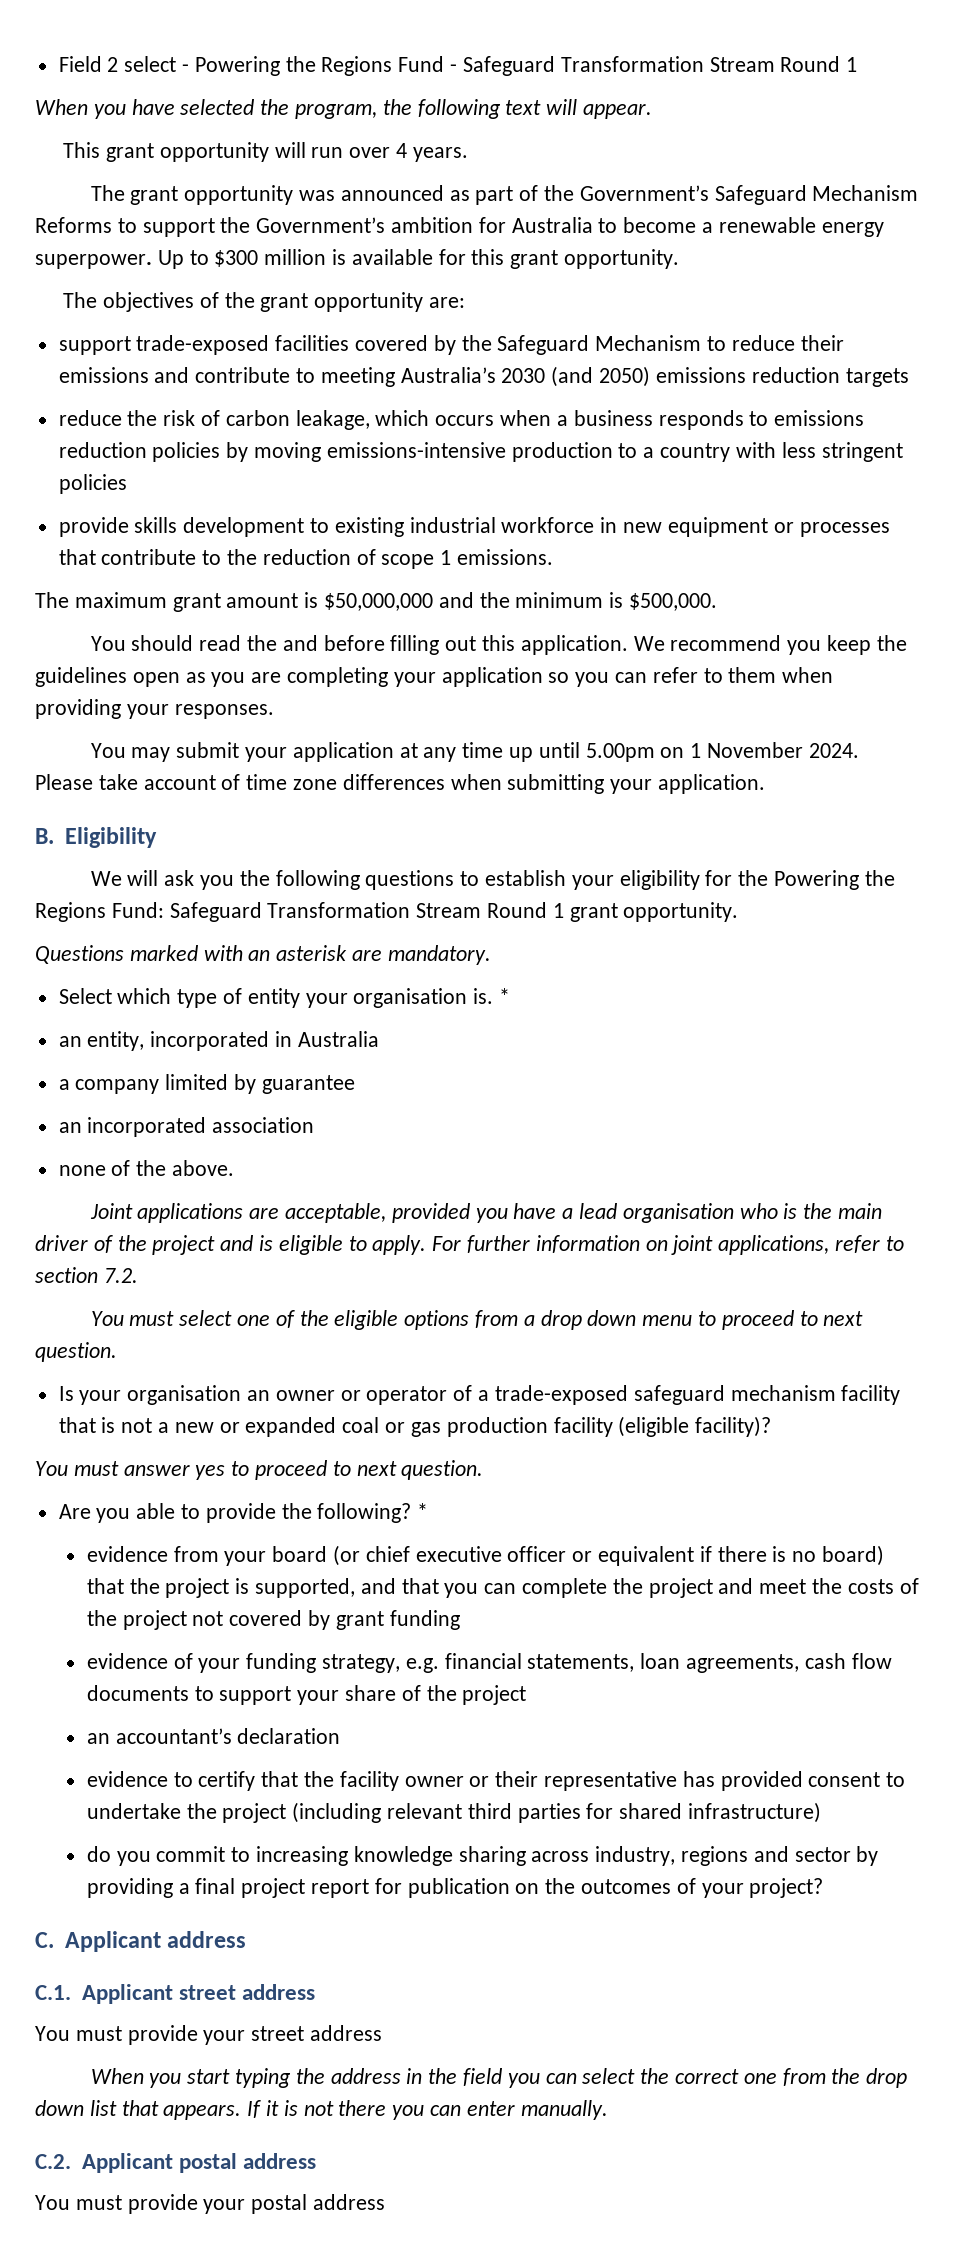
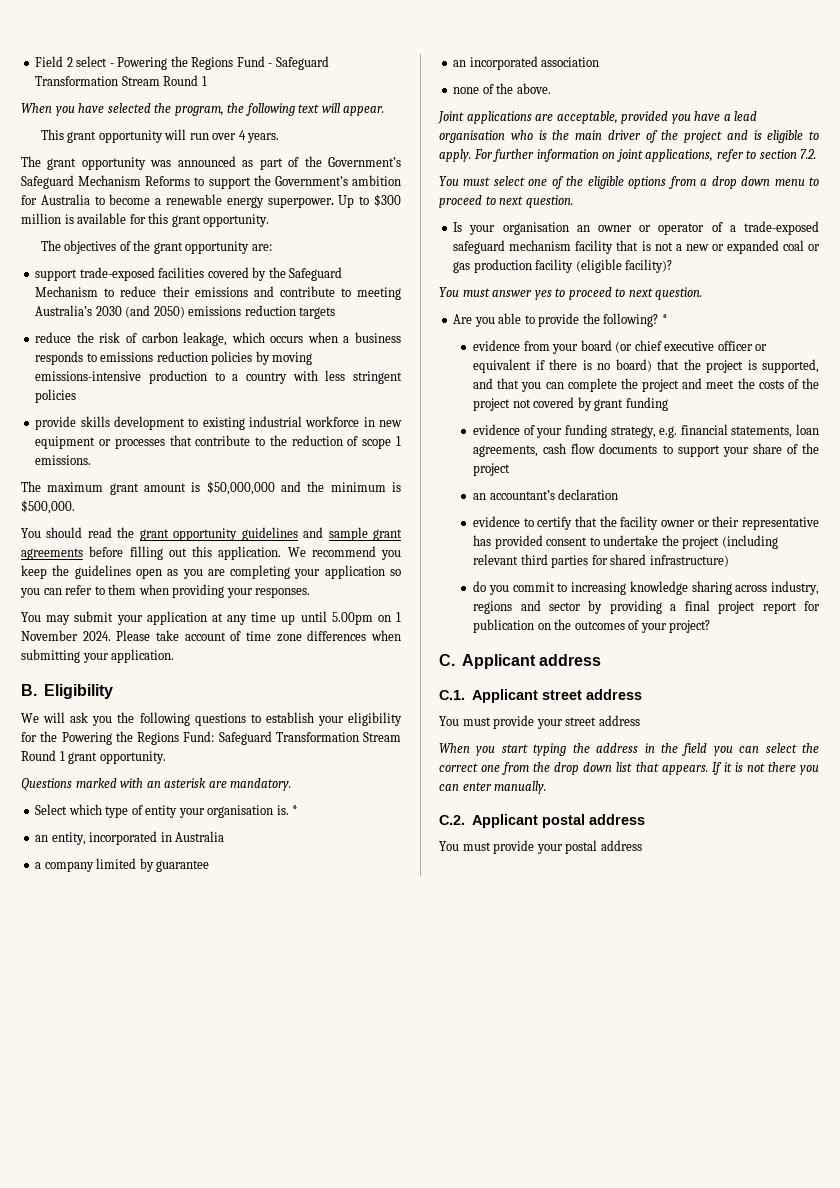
[282,635,318,651] and -> [139,527,402,541] [21,548,83,560] grant opportunity guidelines and sample grant agreements

